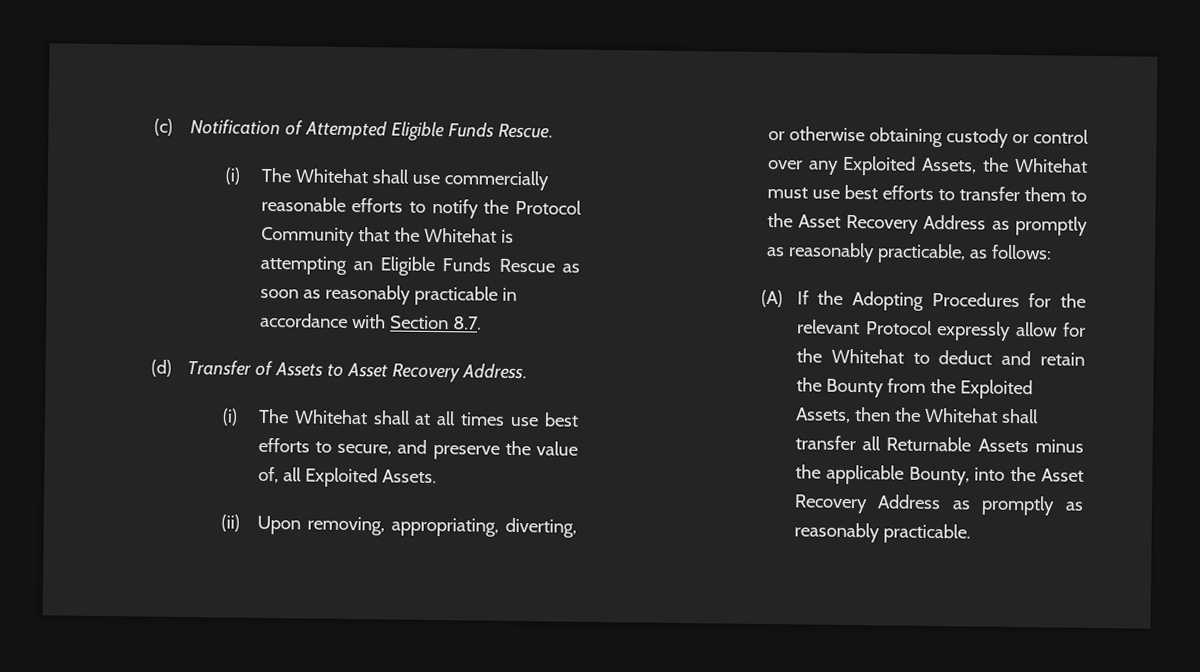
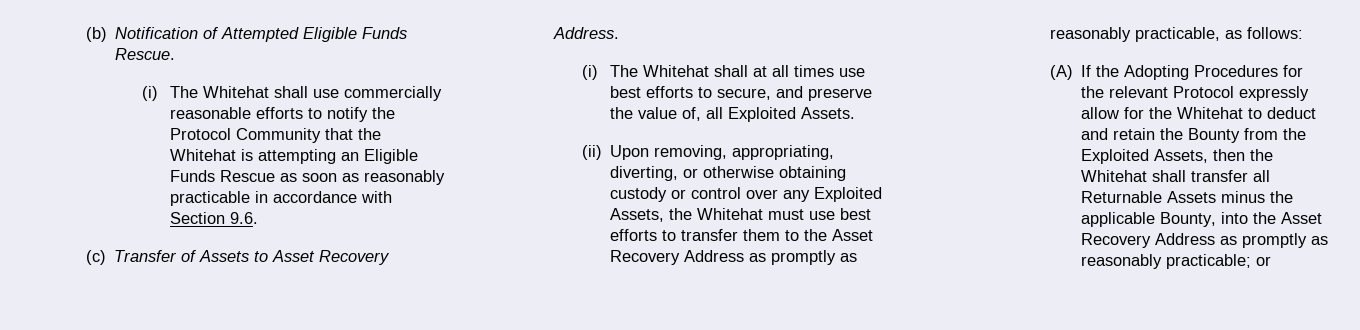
[153,118,173,136] (c) -> [85,27,107,42] (b)
[452,316,482,330] [150,359,172,377] 8.7. // (d) -> [229,212,258,224] [85,250,106,265] 9.6. // (c)
[882,523,971,544] practicable. -> [1165,254,1271,269] practicable; or

